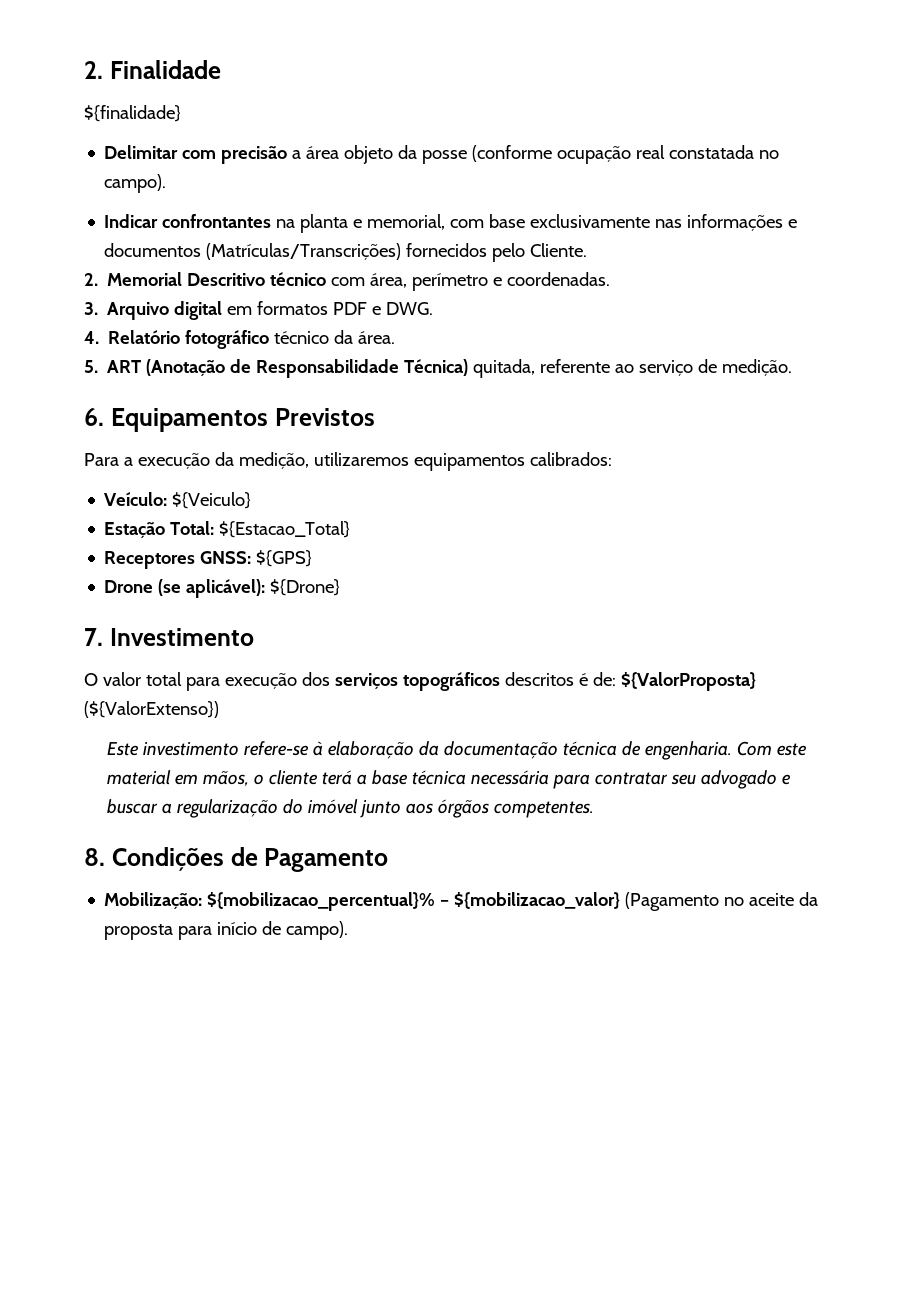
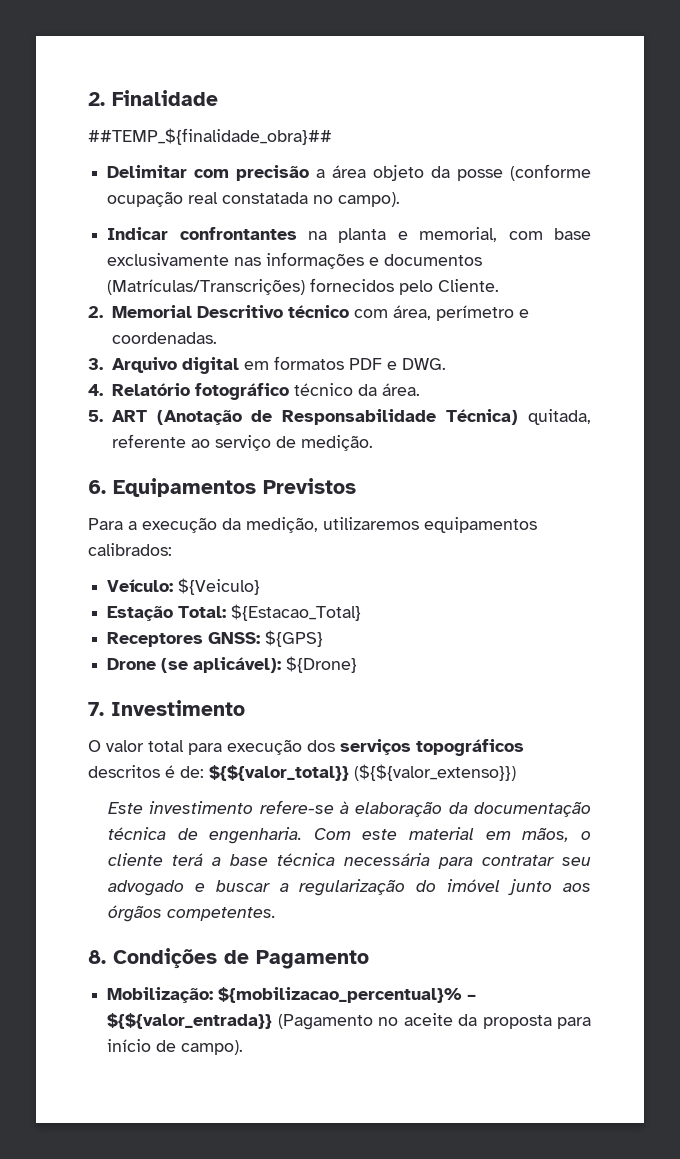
[84,105,181,122] ${finalidade} -> [88,128,332,145] ##TEMP_${finalidade_obra}##
[620,672,756,691] [84,701,219,718] ${ValorProposta} (${ValorExtenso}) -> [209,764,516,781] ${${valor_total}} (${${valor_extenso}})
[454,892,621,909] ${mobilizacao_valor} -> [107,1013,273,1029] ${${valor_entrada}}

